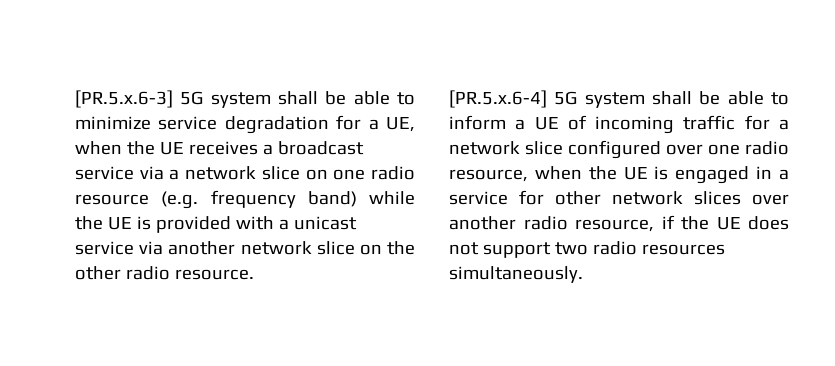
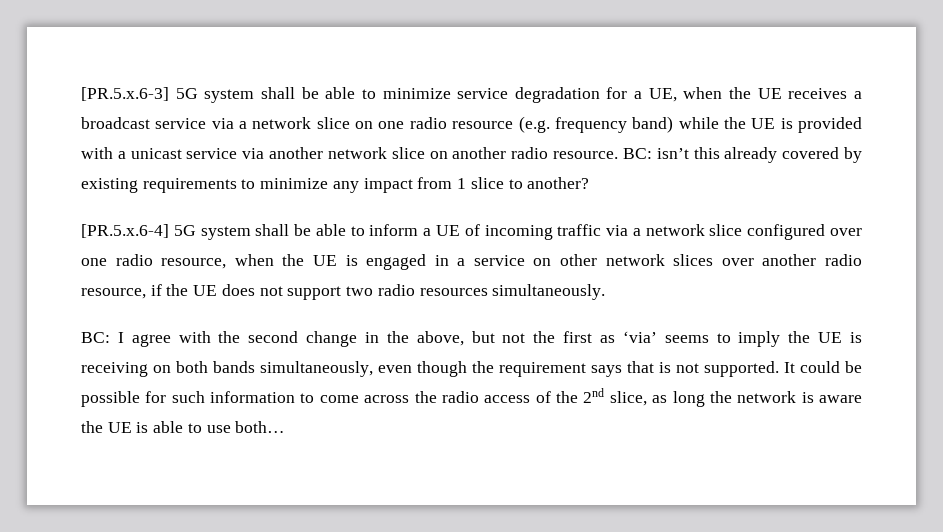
[387,241,415,255] [75,266,121,280] the other -> [452,147,507,159] another
(254, 274) none -> [622,147,863,163] [81,177,590,193] BC: isn’t this already covered by existing requirements to minimize any impact from 1 slice to another?
[744,115,770,130] for -> [606,225,629,236] via
[519,190,544,205] for -> [533,258,552,266] on
(583, 274) none -> [81,331,862,347] [81,361,862,377] [81,388,862,407] [81,421,286,433] // BC: I agree with the second change in the above, but not the first as ‘via’ seems to imply the UE is receiving on both bands simultaneously, even though the requirement says that is not supported. It could be possible for such information to come across the radio access of the 2nd slice, as long the network is aware the UE is able to use both…

